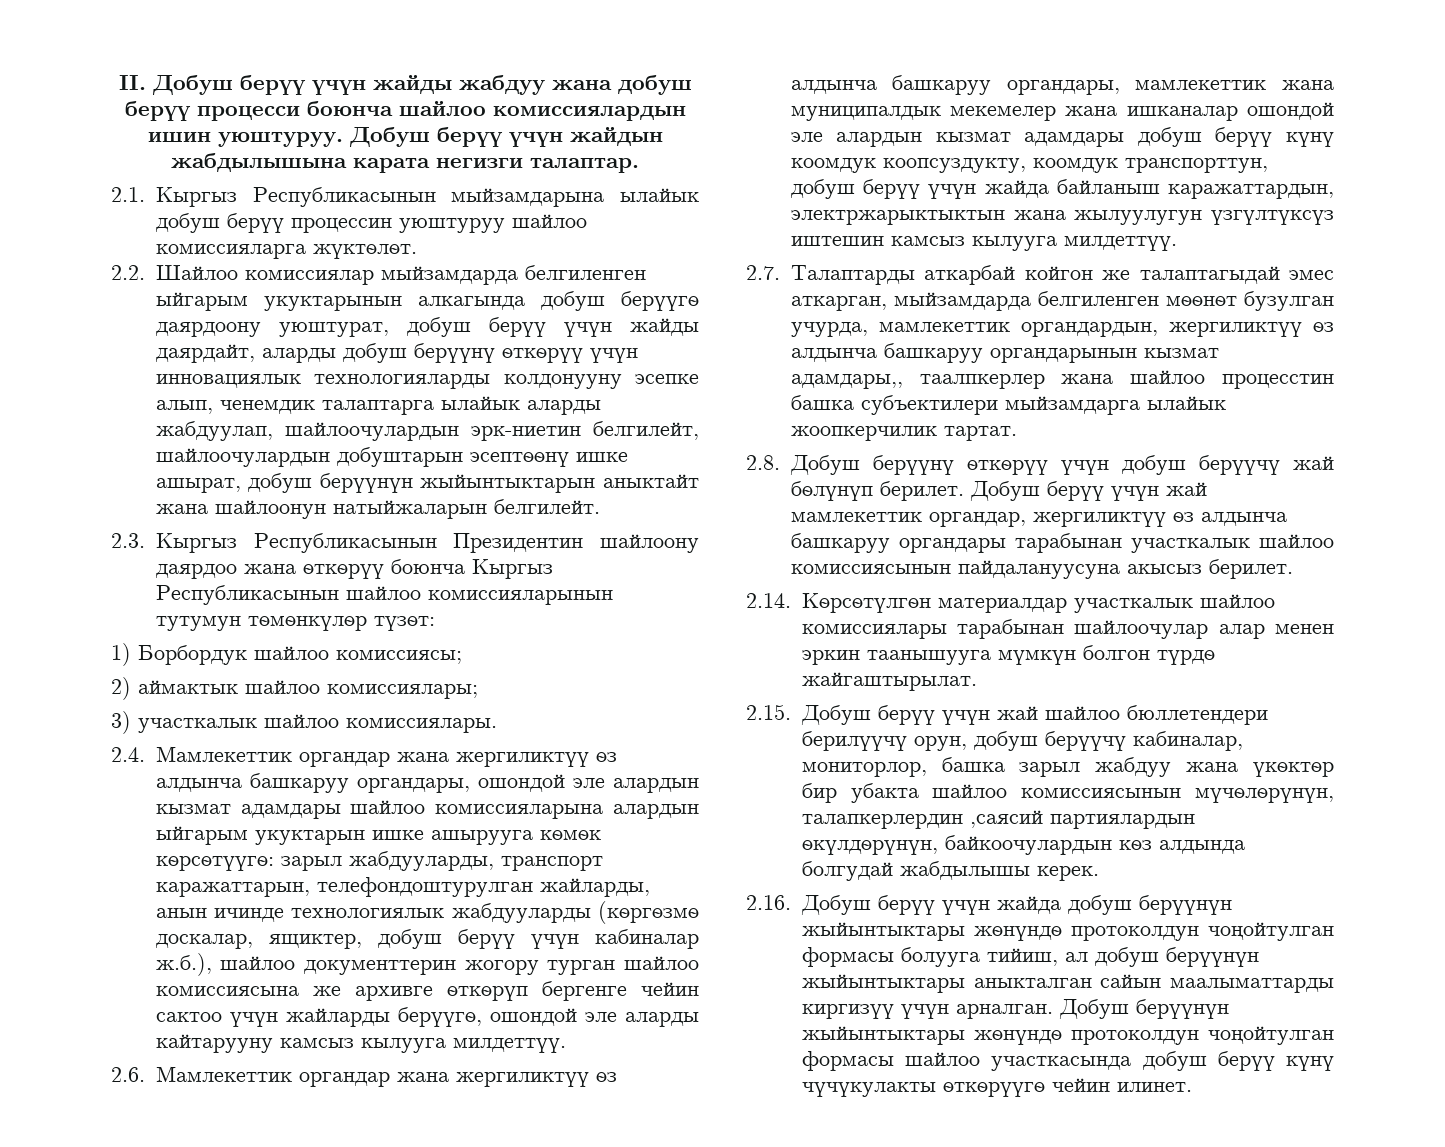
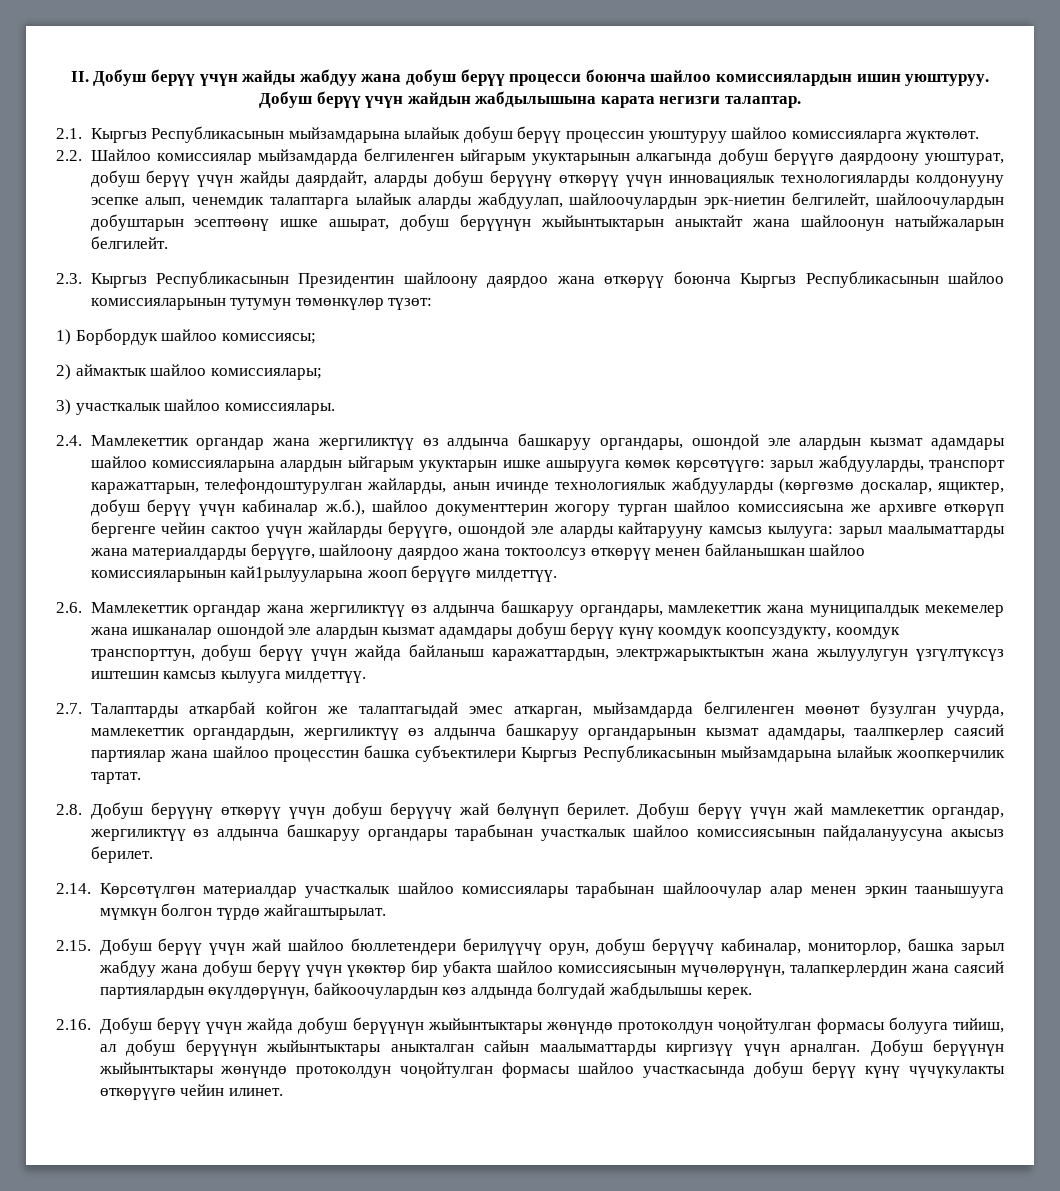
[360,1038,446,1053] кылууга -> [768,526,1005,538] [89,543,866,560] [90,565,472,582] кылууга: зарыл маалыматтарды жана материалдарды берүүгө, шайлоону даярдоо жана токтоолсуз өткөрүү менен байланышкан шайлоо комиссияларынын кай1рылууларына жооп берүүгө
[790,374,1045,389] адамдары,, таалпкерлер -> [767,724,1004,740] [90,750,166,762] адамдары, таалпкерлер саясий партиялар
[1004,396,1140,415] мыйзамдарга -> [521,745,832,762] Кыргыз Республикасынын мыйзамдарына
(1239, 767) none -> [202,960,342,977] добуш берүү үчүн
[969,810,1043,828] ,саясий -> [910,961,1005,973] жана саясий

